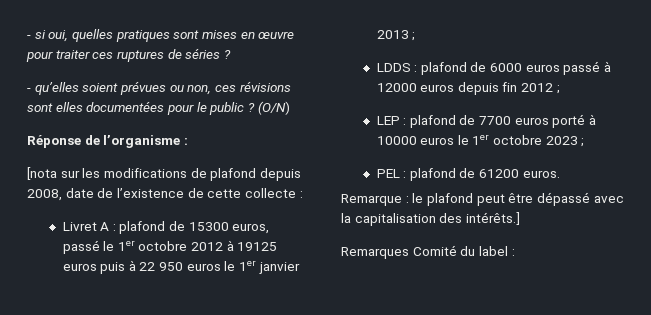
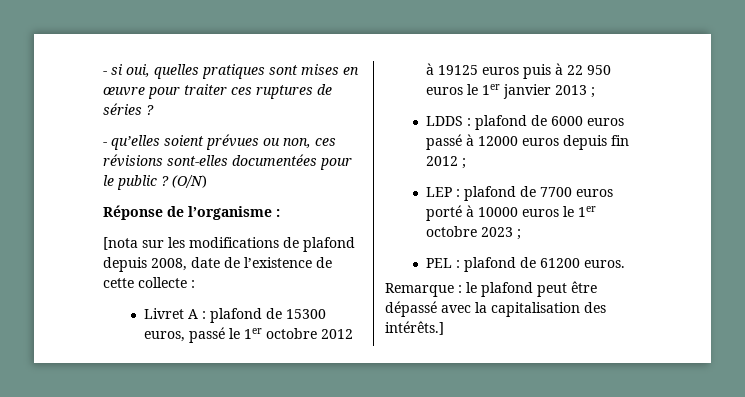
[27,102,83,112] sont elles -> [167,155,228,166] sont-elles
[341,245,515,259] // Remarques Comité du label : -> (444, 328) none

